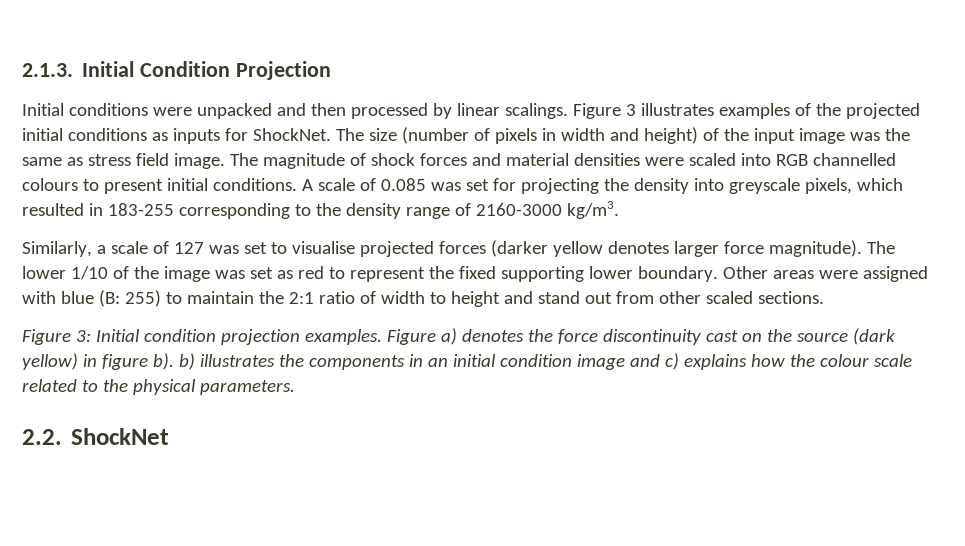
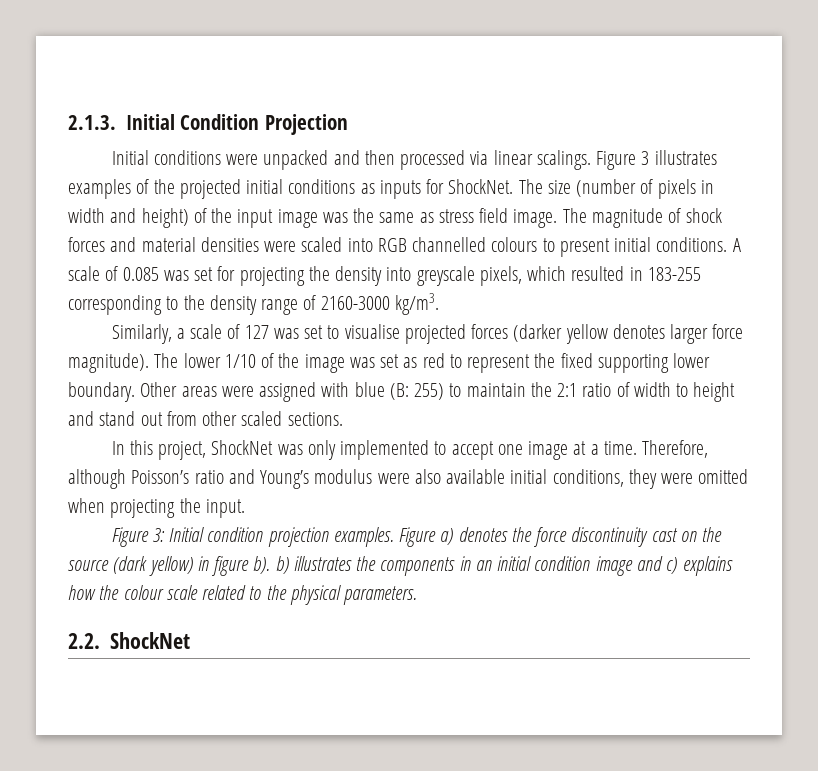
[432,103,452,119] by -> [470,151,489,165] via
(824, 297) none -> [111,440,709,460] [68,469,749,489] [68,498,245,518] // In this project, ShockNet was only implemented to accept one image at a time. Therefore, although Poisson’s ratio and Young’s modulus were also available initial conditions, they were omitted when projecting the input.

